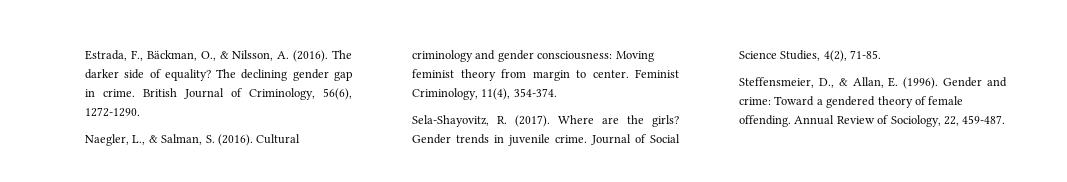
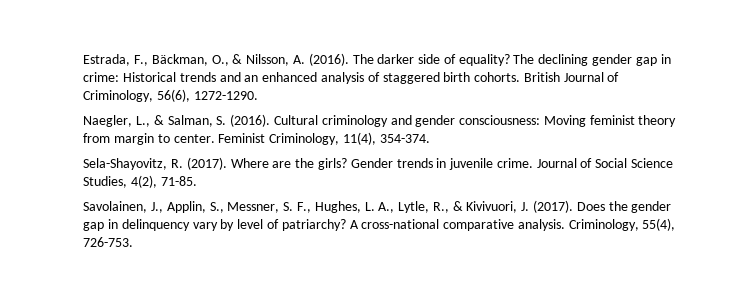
[103,89,136,97] crime. -> [83,72,521,84] crime: Historical trends and an enhanced analysis of staggered birth cohorts.
[739,77,1007,89] [739,96,964,108] [739,115,1006,127] Steffensmeier, D., & Allan, E. (1996). Gender and crime: Toward a gendered theory of female offending. Annual Review of Sociology, 22, 459-487. -> [83,200,672,213] [83,218,676,231] [83,237,134,247] Savolainen, J., Applin, S., Messner, S. F., Hughes, L. A., Lytle, R., & Kivivuori, J. (2017). Does the gender gap in delinquency vary by level of patriarchy? A cross-national comparative analysis. Criminology, 55(4), 726-753.

